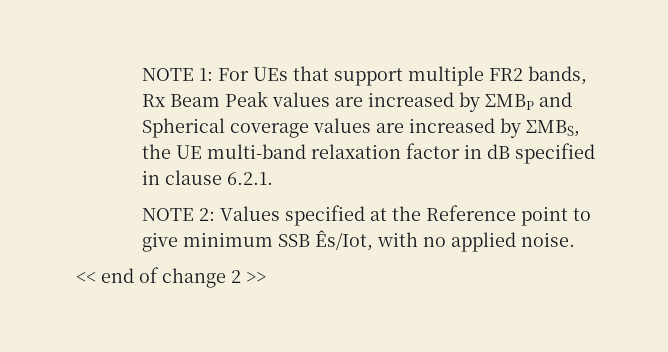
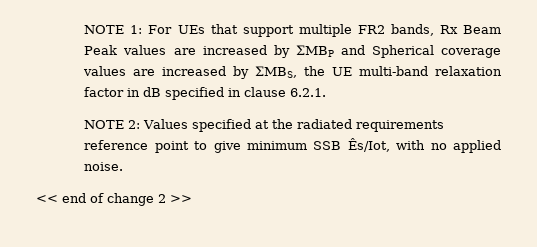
[426,205,517,221] Reference -> [297,119,445,132] [84,140,149,150] radiated requirements reference

